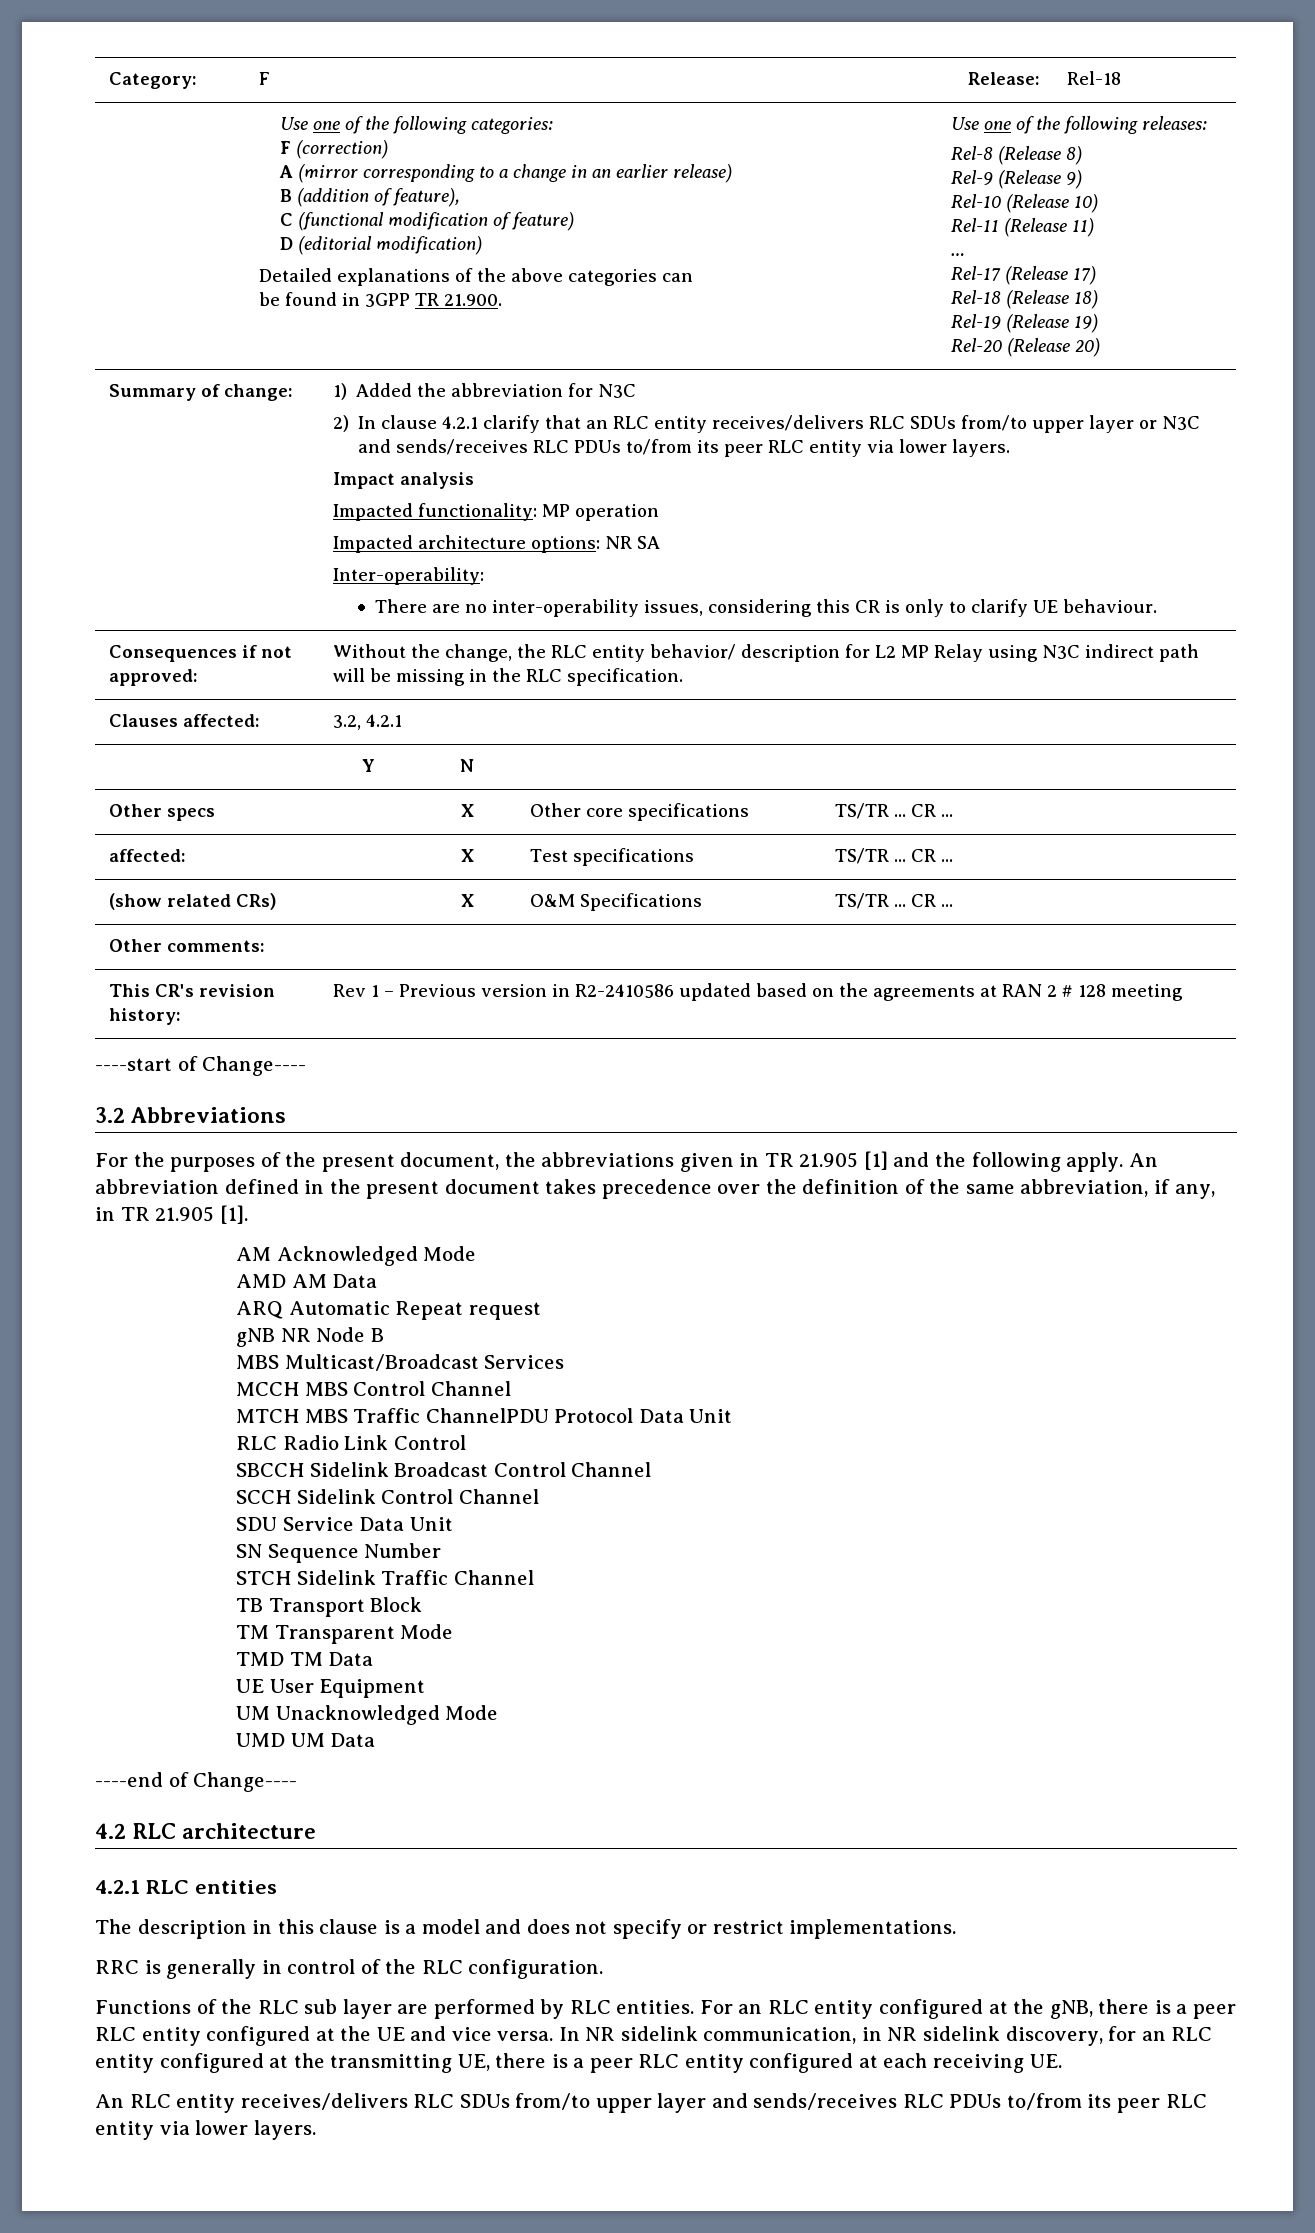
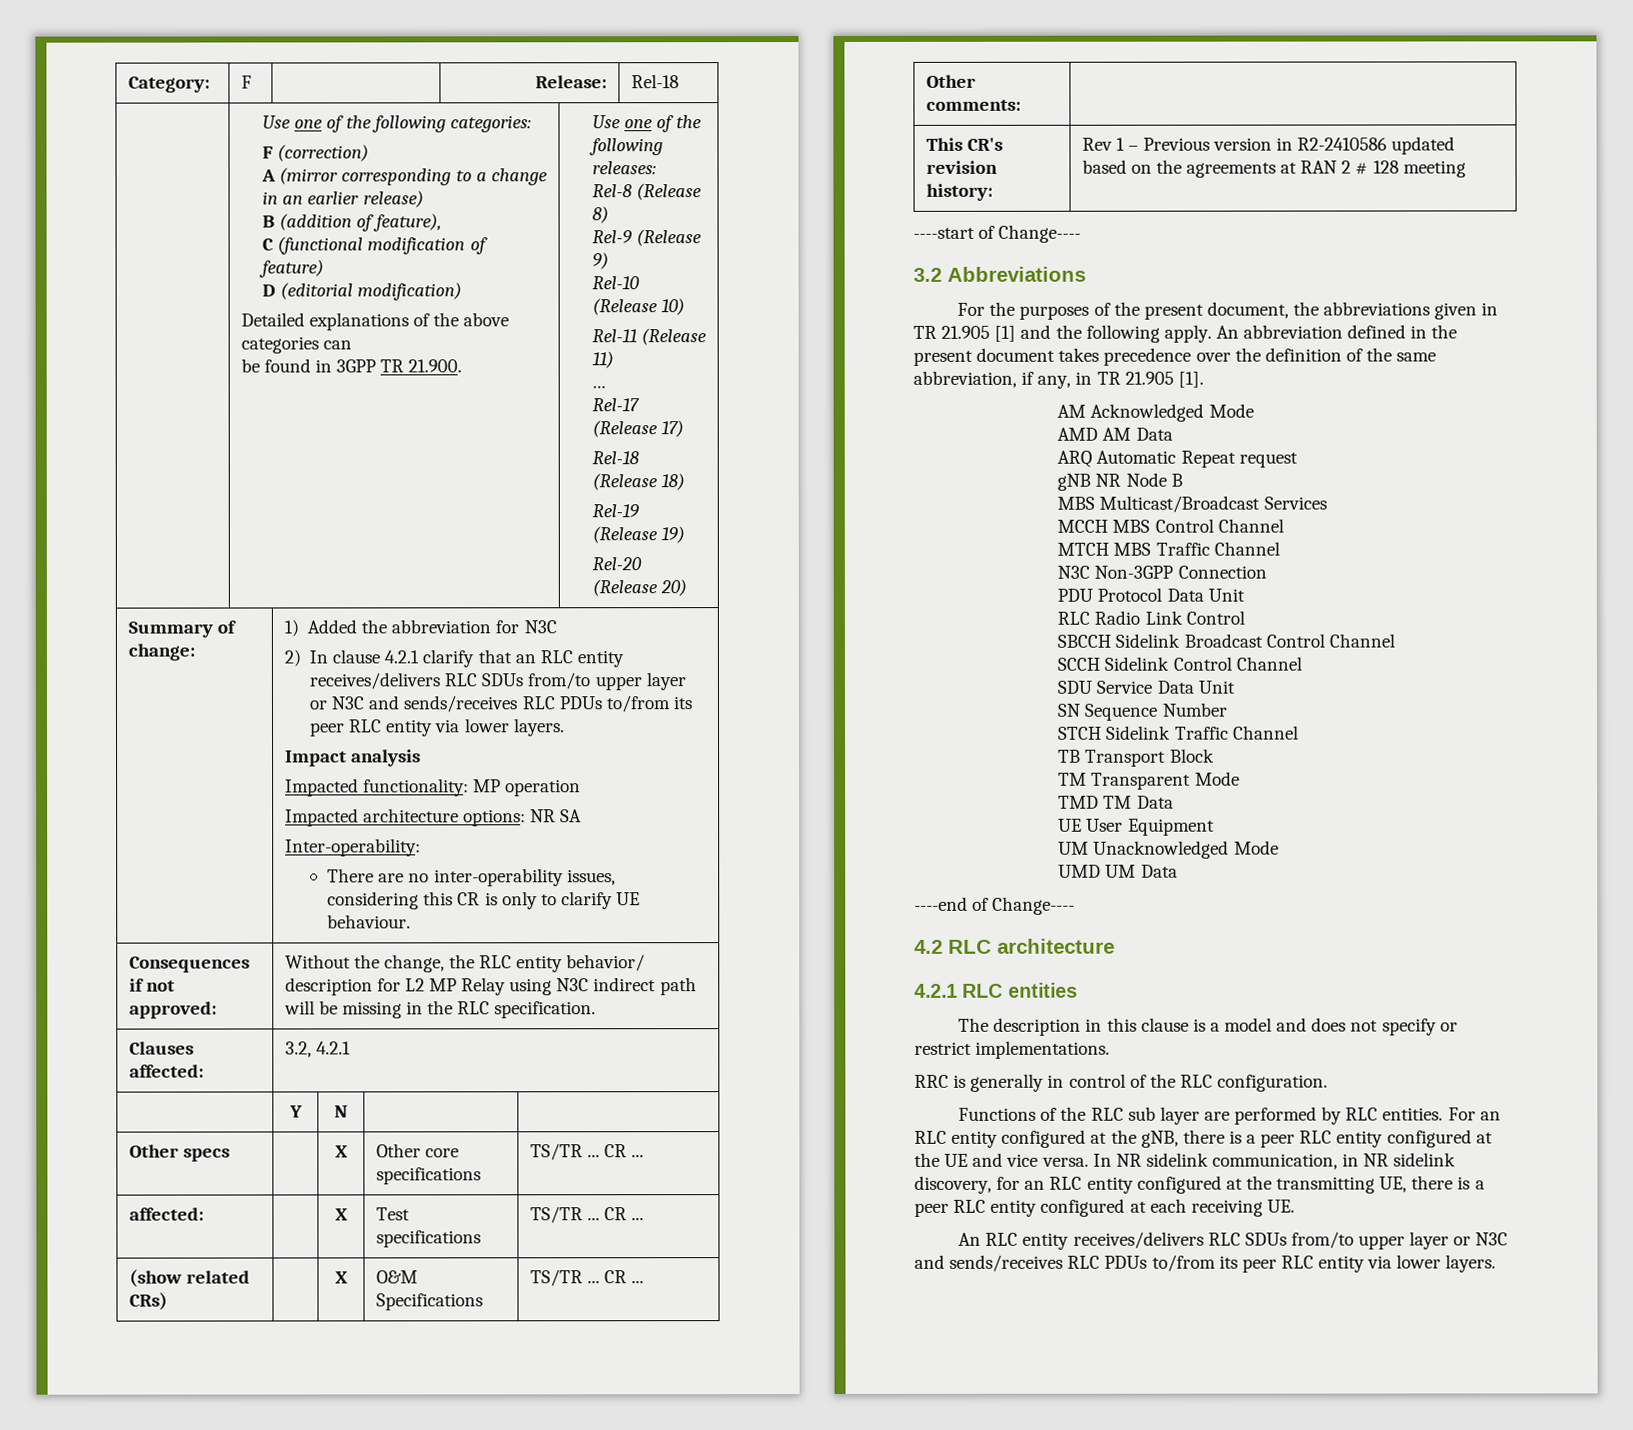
[425,1408,549,1423] ChannelPDU -> [1213,541,1280,556] [1057,565,1267,579] [1057,588,1094,602] Channel // N3C Non-3GPP Connection // PDU
(707, 2103) none -> [1453,1232,1509,1246] or N3C

